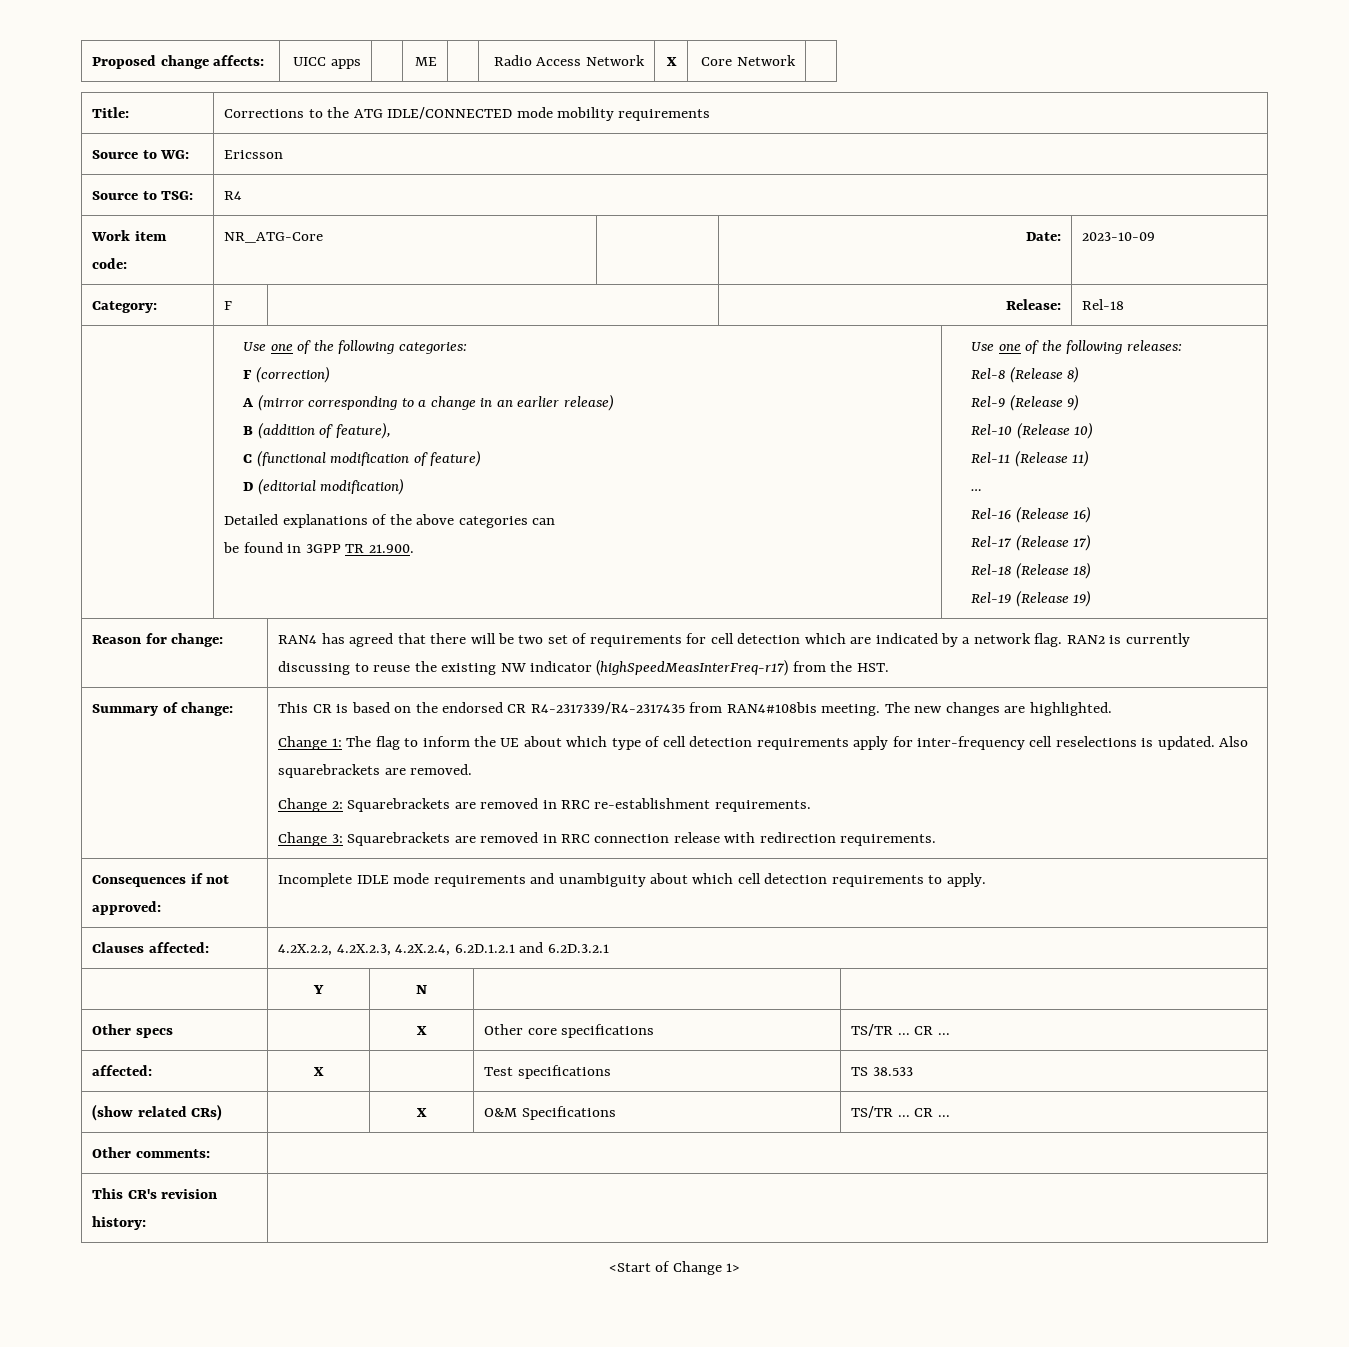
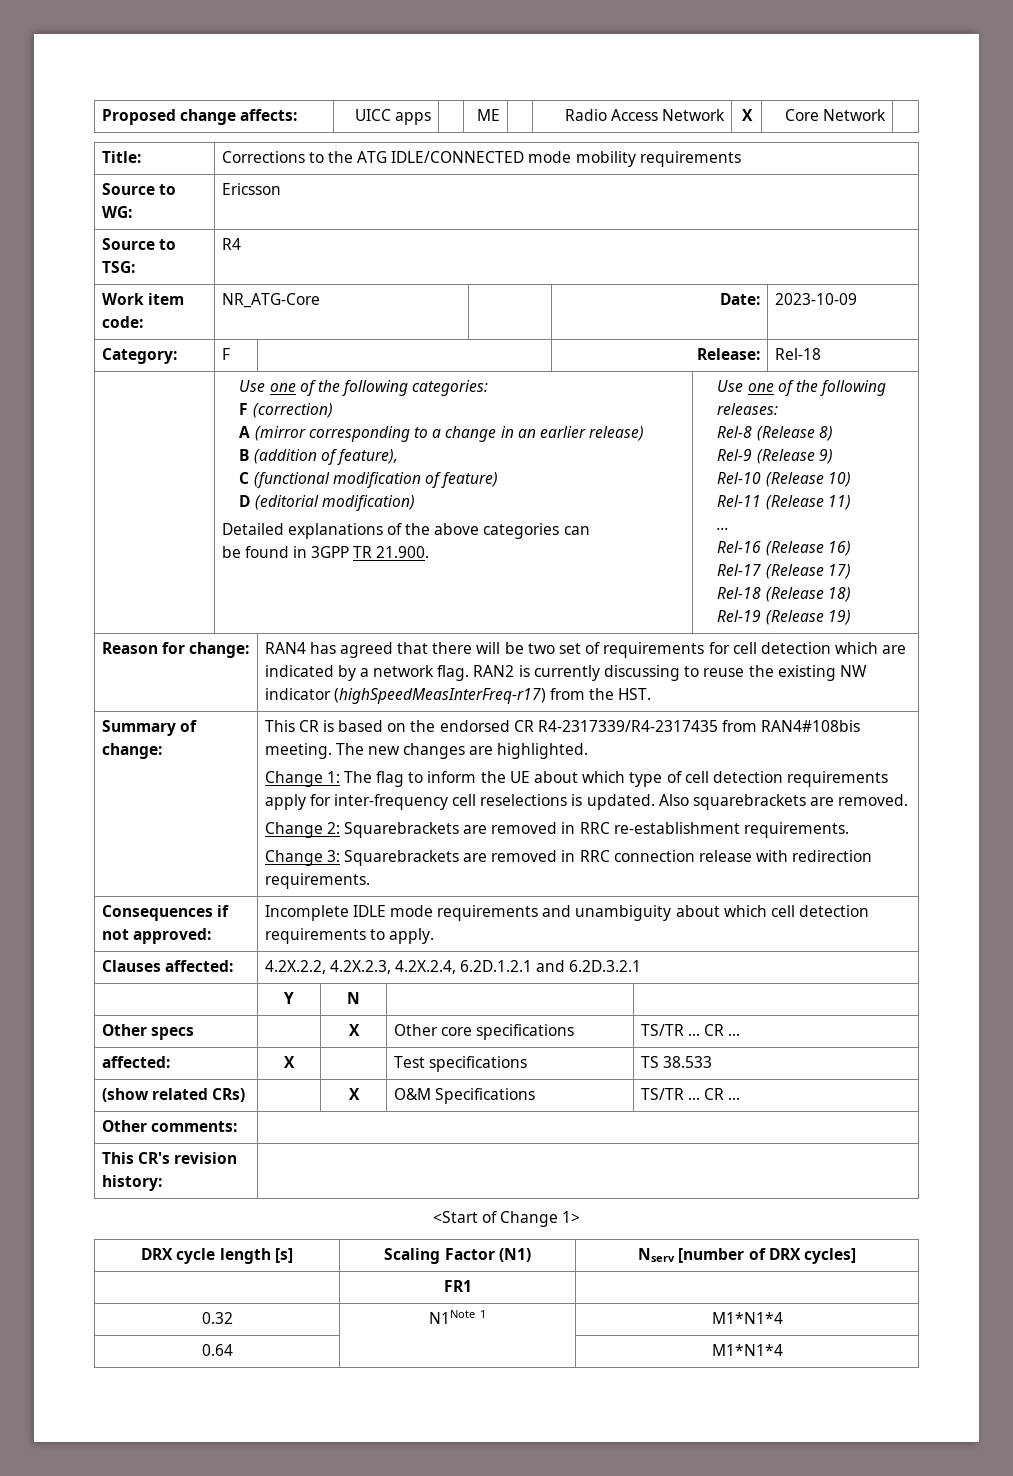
(741, 1267) none -> [141,1248,293,1264] [384,1248,531,1264] [638,1248,856,1264] [443,1280,472,1292] [201,1312,233,1324] [429,1310,486,1324] [711,1312,783,1324] [201,1344,233,1356] [711,1344,783,1356] // DRX cycle length [s] | Scaling Factor (N1) | Nserv [number of DRX cycles] // | FR1 | // 0.32 | N1Note 1 | M1*N1*4 // 0.64 | | M1*N1*4

